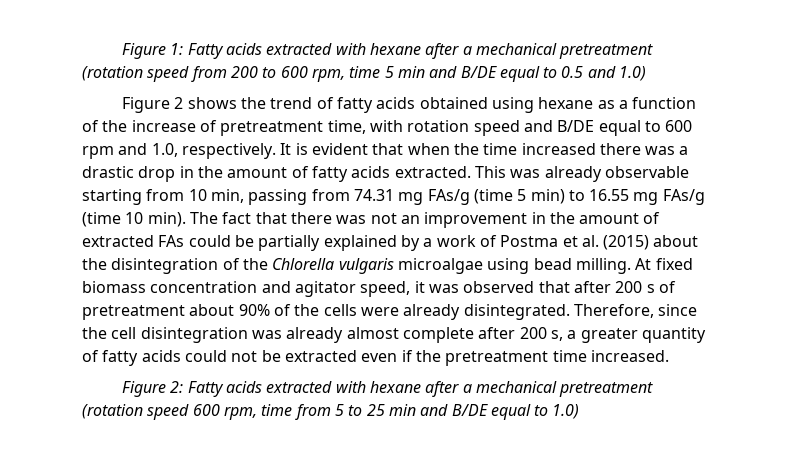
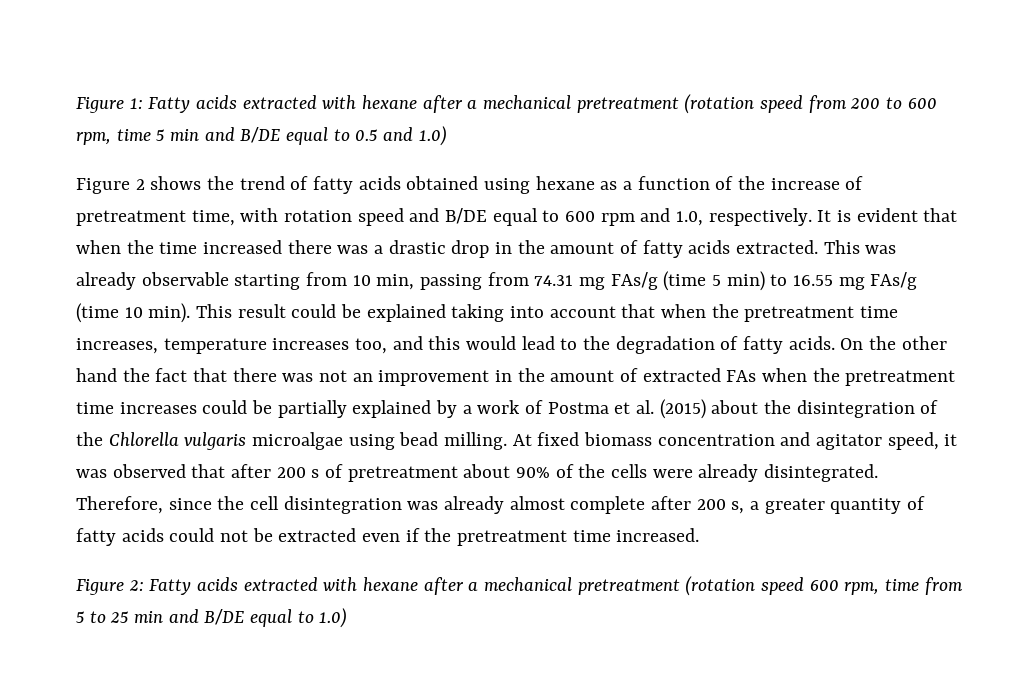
[189,212,218,224] The -> [196,304,899,322] [76,336,947,354] [76,368,150,382] This result could be explained taking into account that when the pretreatment time increases, temperature increases too, and this would lead to the degradation of fatty acids. On the other hand the
(185, 241) none -> [762,368,956,386] [76,402,197,414] when the pretreatment time increases

